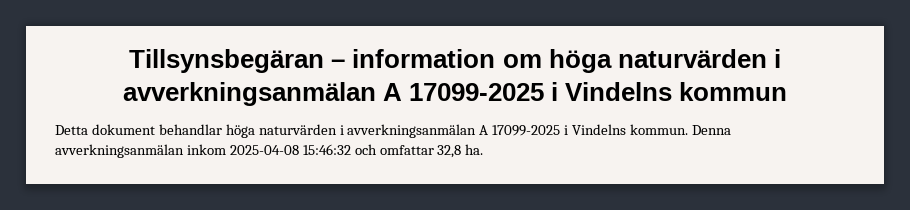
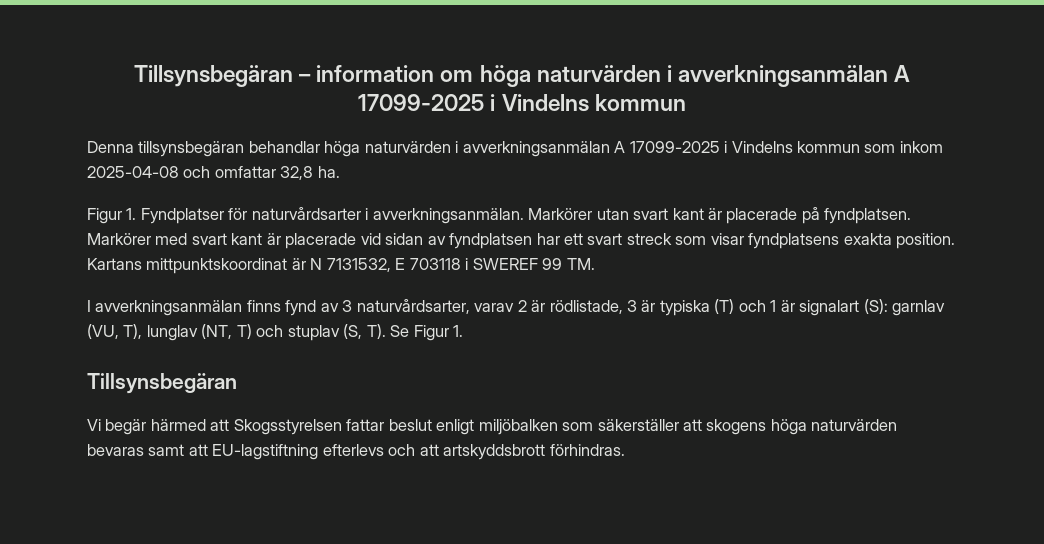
[55,124,155,135] Detta dokument -> [87,141,245,157] Denna tillsynsbegäran
[630,124,731,135] [55,144,184,158] kommun. Denna avverkningsanmälan -> [797,141,896,153] kommun som
[302,144,351,155] 15:46:32 -> (179, 172) none
(484, 149) none -> [87,207,912,224] [87,233,956,249] [87,258,595,274] [87,299,946,316] [87,324,464,341] [87,373,237,394] [87,419,898,435] [87,444,625,460] // Figur 1. Fyndplatser för naturvårdsarter i avverkningsanmälan. Markörer utan svart kant är placerade på fyndplatsen. Markörer med svart kant är placerade vid sidan av fyndplatsen har ett svart streck som visar fyndplatsens exakta position. Kartans mittpunktskoordinat är N 7131532, E 703118 i SWEREF 99 TM. // I avverkningsanmälan finns fynd av 3 naturvårdsarter, varav 2 är rödlistade, 3 är typiska (T) och 1 är signalart (S): garnlav (VU, T), lunglav (NT, T) och stuplav (S, T). Se Figur 1. // Tillsynsbegäran // Vi begär härmed att Skogsstyrelsen fattar beslut enligt miljöbalken som säkerställer att skogens höga naturvärden bevaras samt att EU-lagstiftning efterlevs och att artskyddsbrott förhindras.

